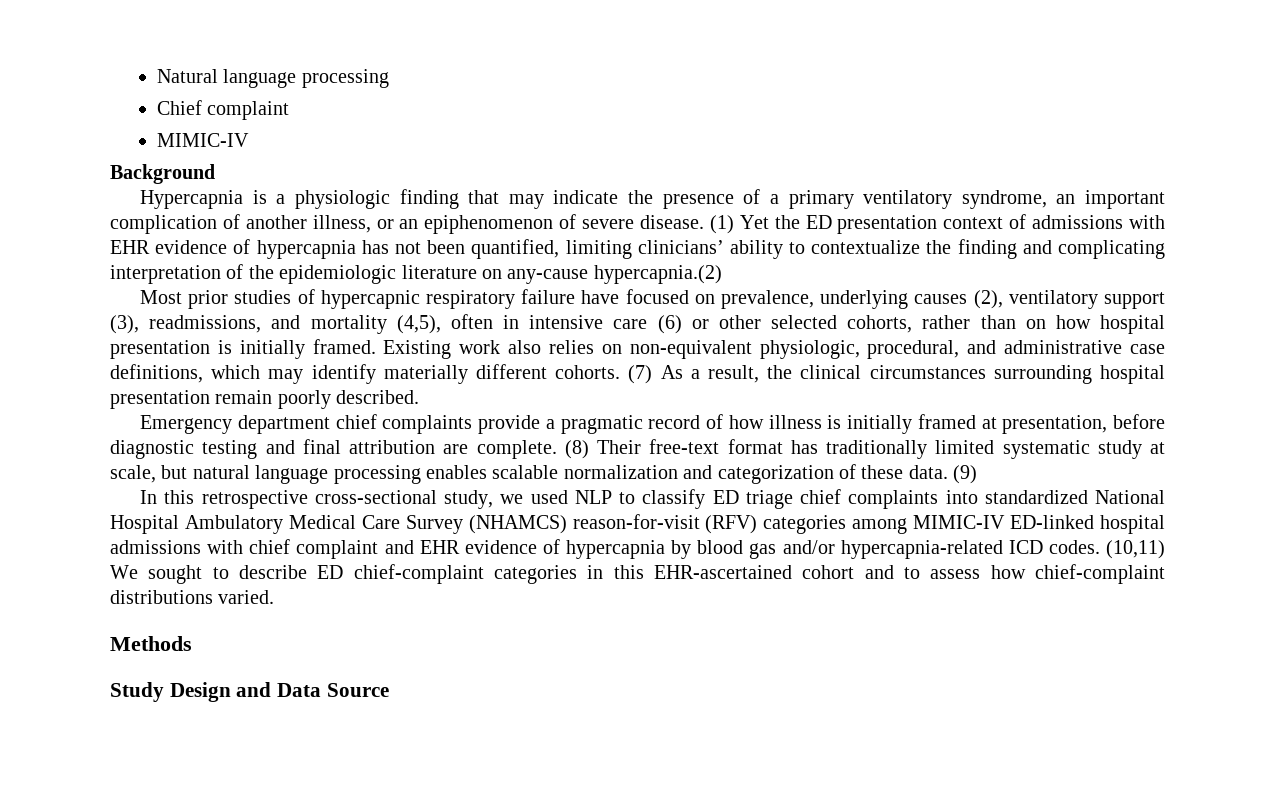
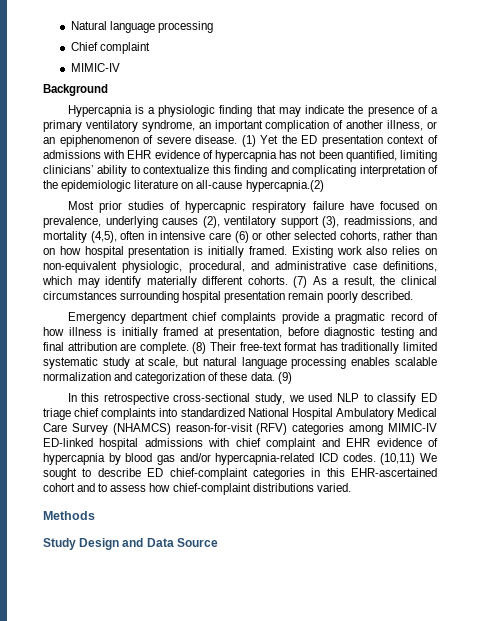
[926,240,952,254] the -> [212,165,231,174] this
[507,269,589,284] any-cause -> [196,180,243,189] all-cause

